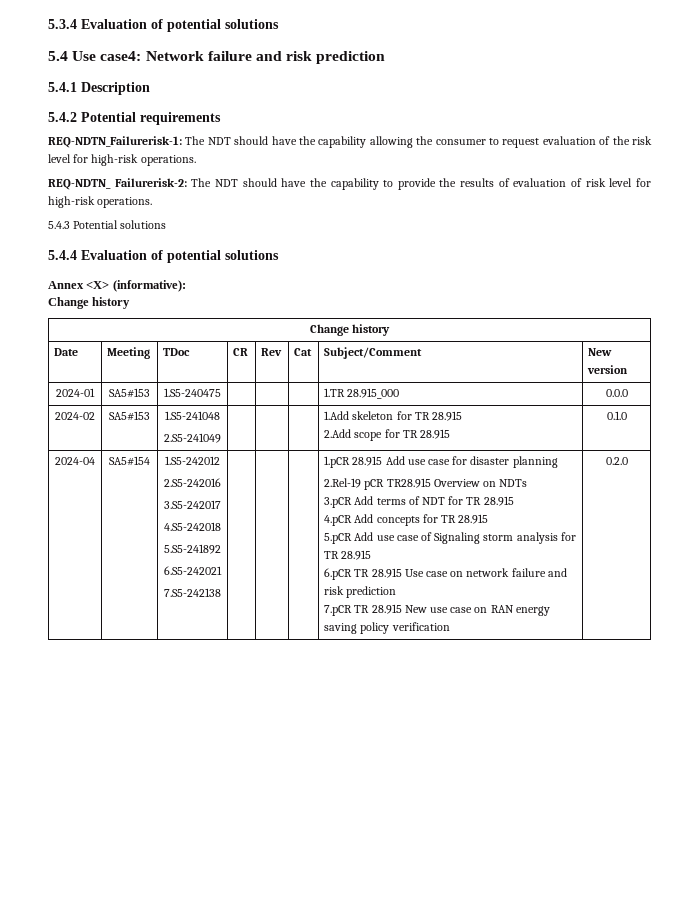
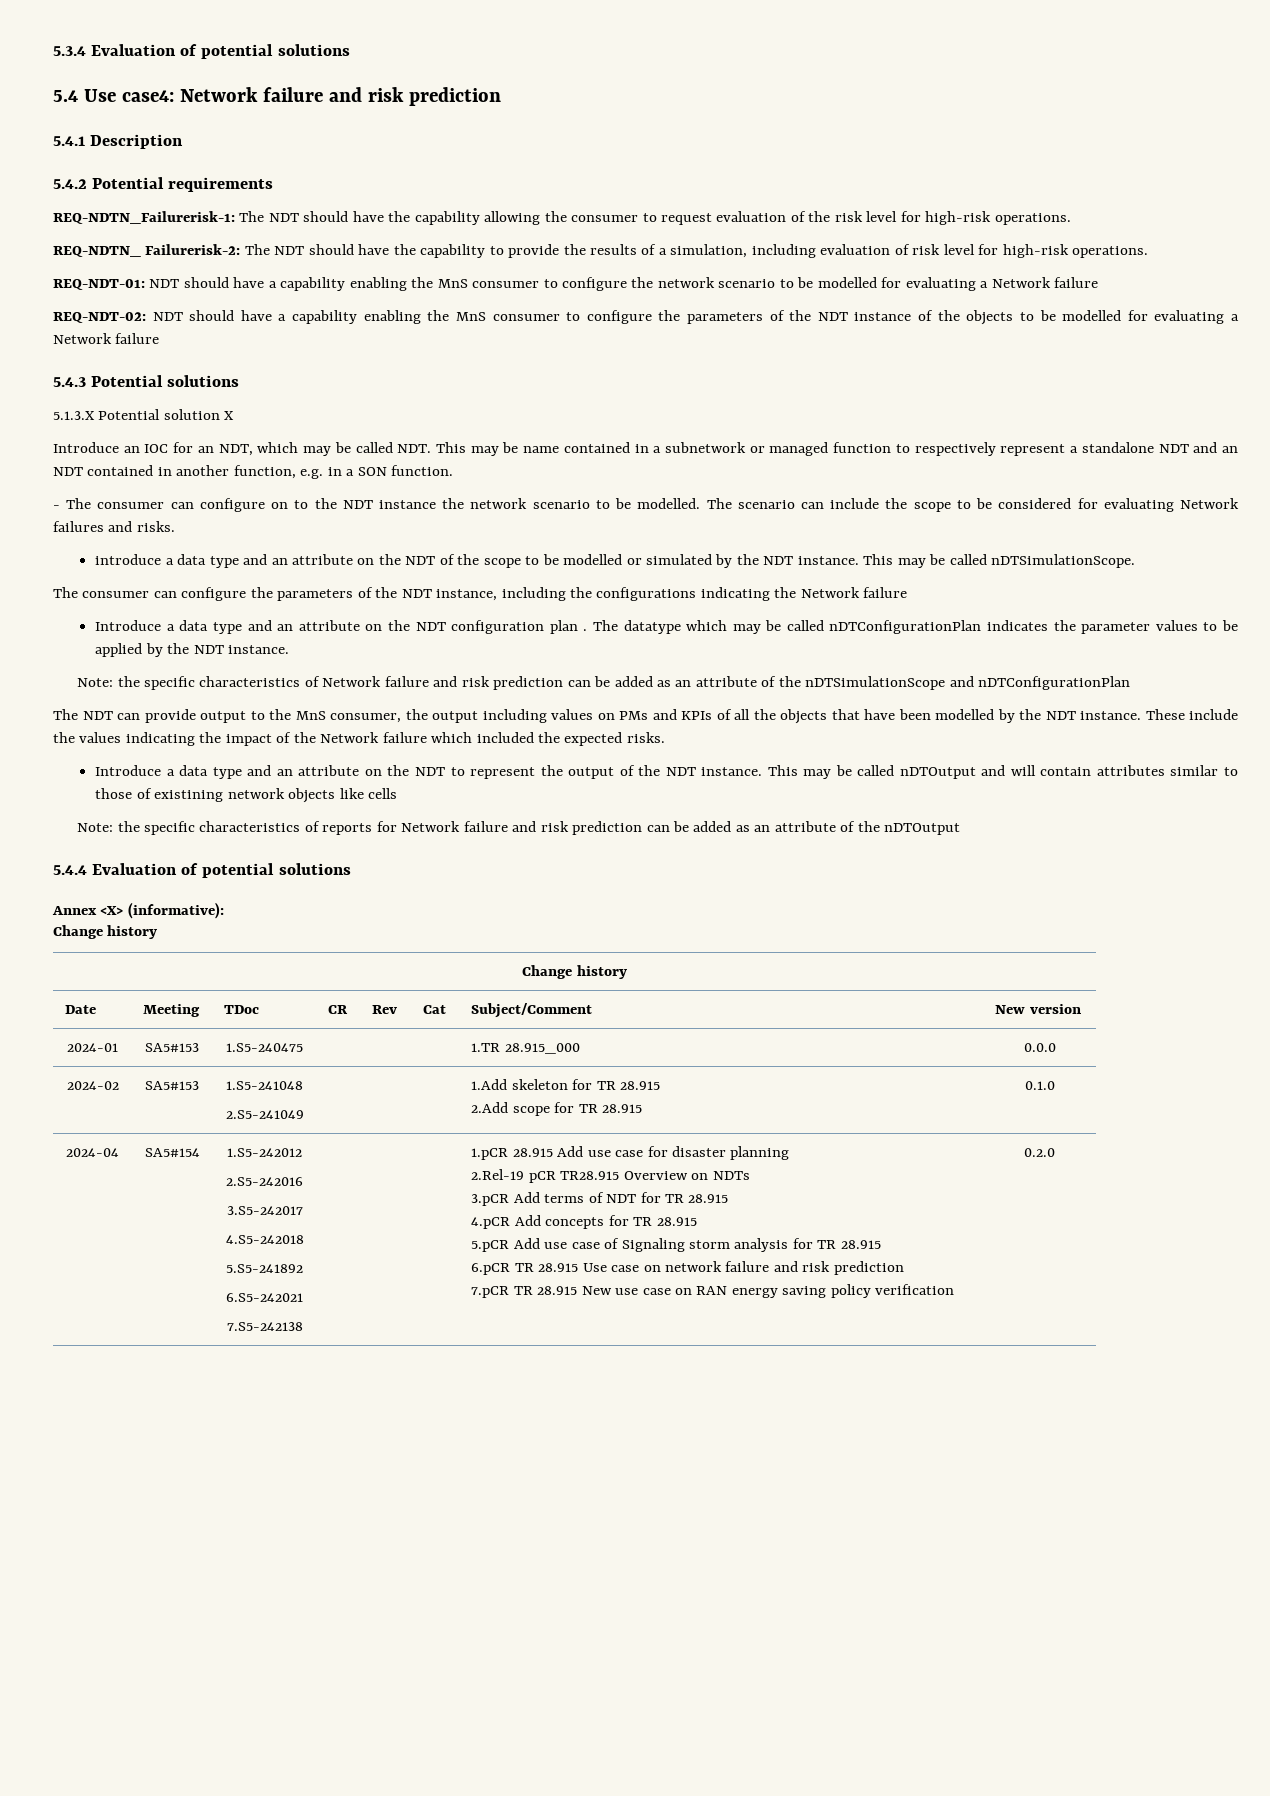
(510, 182) none -> [658,244,816,258] a simulation, including
[48,220,167,229] 5.4.3 Potential solutions -> [53,277,1099,291] [53,310,1240,325] [53,333,160,344] [53,375,240,387] [53,409,235,420] [53,442,1239,456] [53,465,454,479] [53,498,1239,512] [53,521,175,532] [95,554,1136,568] [53,587,908,601] [95,620,1238,634] [95,643,290,657] [77,676,1131,690] [53,709,1238,724] [53,732,665,746] [95,765,1239,779] [95,788,397,803] [77,821,961,835] REQ-NDT-01: NDT should have a capability enabling the MnS consumer to configure the network scenario to be modelled for evaluating a Network failure // REQ-NDT-02: NDT should have a capability enabling the MnS consumer to configure the parameters of the NDT instance of the objects to be modelled for evaluating a Network failure // 5.4.3 Potential solutions // 5.1.3.X Potential solution X // Introduce an IOC for an NDT, which may be called NDT. This may be name contained in a subnetwork or managed function to respectively represent a standalone NDT and an NDT contained in another function, e.g. in a SON function. // - The consumer can configure on to the NDT instance the network scenario to be modelled. The scenario can include the scope to be considered for evaluating Network failures and risks. // introduce a data type and an attribute on the NDT of the scope to be modelled or simulated by the NDT instance. This may be called nDTSimulationScope. // The consumer can configure the parameters of the NDT instance, including the configurations indicating the Network failure // Introduce a data type and an attribute on the NDT configuration plan . The datatype which may be called nDTConfigurationPlan indicates the parameter values to be applied by the NDT instance. // Note: the specific characteristics of Network failure and risk prediction can be added as an attribute of the nDTSimulationScope and nDTConfigurationPlan // The NDT can provide output to the MnS consumer, the output including values on PMs and KPIs of all the objects that have been modelled by the NDT instance. These include the values indicating the impact of the Network failure which included the expected risks. // Introduce a data type and an attribute on the NDT to represent the output of the NDT instance. This may be called nDTOutput and will contain attributes similar to those of existining network objects like cells // Note: the specific characteristics of reports for Network failure and risk prediction can be added as an attribute of the nDTOutput

